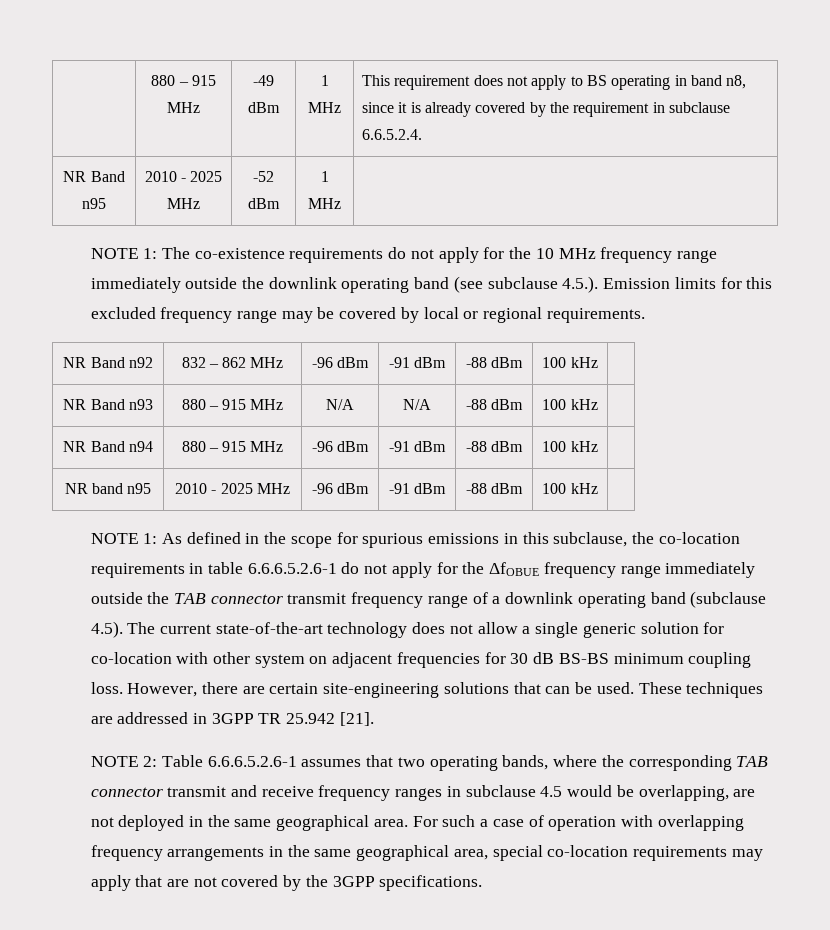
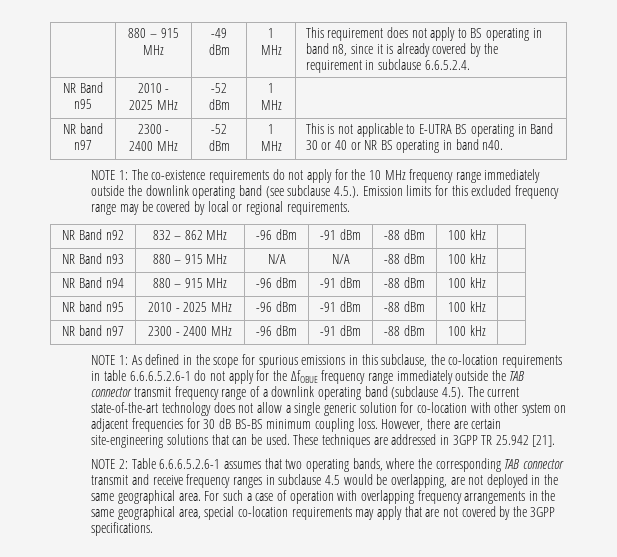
(341, 203) none -> [63,123,103,134] [74,140,92,150] [137,124,170,134] [129,141,178,151] [211,124,227,134] [208,140,230,151] [268,124,274,134] [260,141,282,151] [305,123,554,137] [305,139,504,153] // NR band n97 | 2300 - 2400 MHz | -52 dBm | 1 MHz | This is not applicable to E-UTRA BS operating in Band 30 or 40 or NR BS operating in band n40.
(598, 488) none -> [62,325,124,336] [148,326,232,336] [256,325,297,336] [320,325,361,336] [384,325,425,336] [448,325,486,336] // NR band n97 | 2300 - 2400 MHz | -96 dBm | -91 dBm | -88 dBm | 100 kHz |

